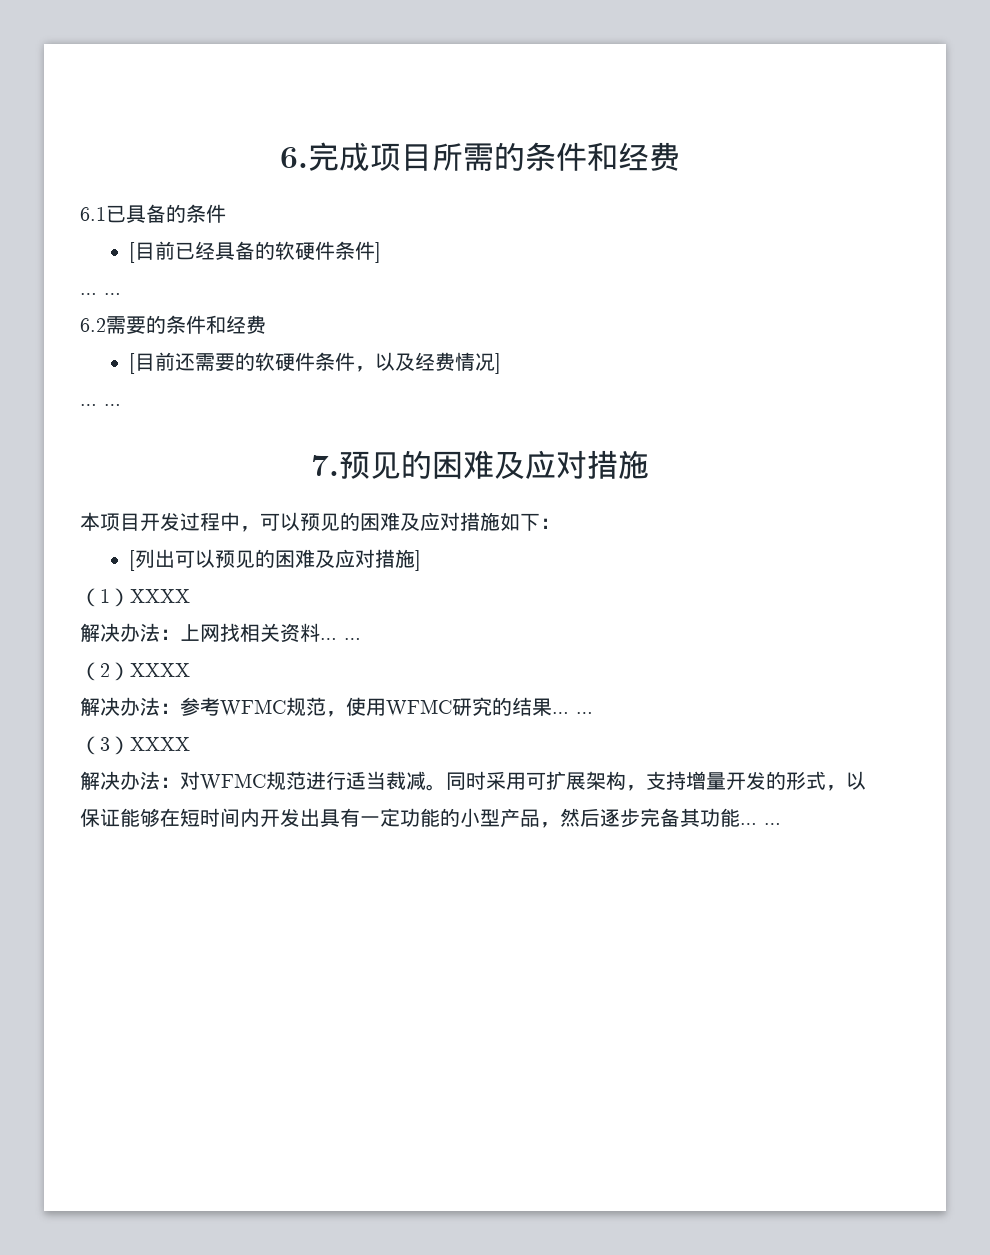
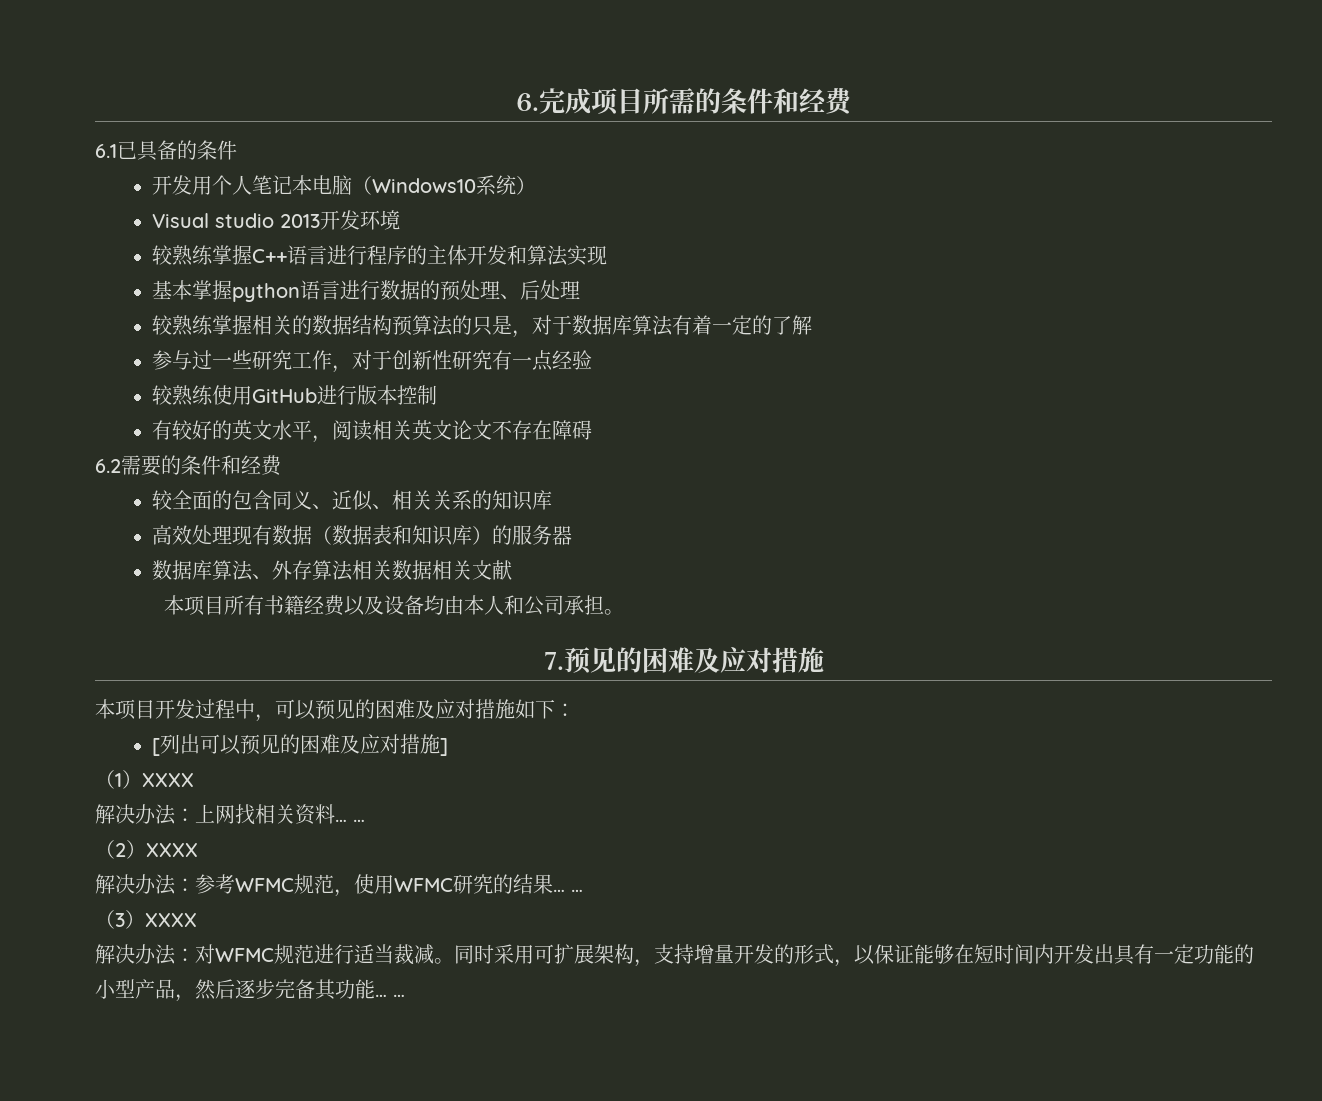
[128,241,381,263] [80,293,121,295] [目前已经具备的软硬件条件] // … … -> [151,175,536,195] [151,210,400,230] [151,245,607,266] [151,280,580,302] [151,315,812,338] [151,350,592,373] [151,385,437,406] [151,420,592,443] 开发用个人笔记本电脑（Windows10系统） // Visual studio 2013开发环境 // 较熟练掌握C++语言进行程序的主体开发和算法实现 // 基本掌握python语言进行数据的预处理、后处理 // 较熟练掌握相关的数据结构预算法的只是，对于数据库算法有着一定的了解 // 参与过一些研究工作，对于创新性研究有一点经验 // 较熟练使用GitHub进行版本控制 // 有较好的英文水平，阅读相关英文论文不存在障碍
[128,352,501,374] [80,404,121,406] [目前还需要的软硬件条件，以及经费情况] // … … -> [151,490,552,511] [151,525,572,546] [151,560,512,581] [164,595,625,616] 较全面的包含同义、近似、相关关系的知识库 // 高效处理现有数据（数据表和知识库）的服务器 // 数据库算法、外存算法相关数据相关文献 // 本项目所有书籍经费以及设备均由本人和公司承担。

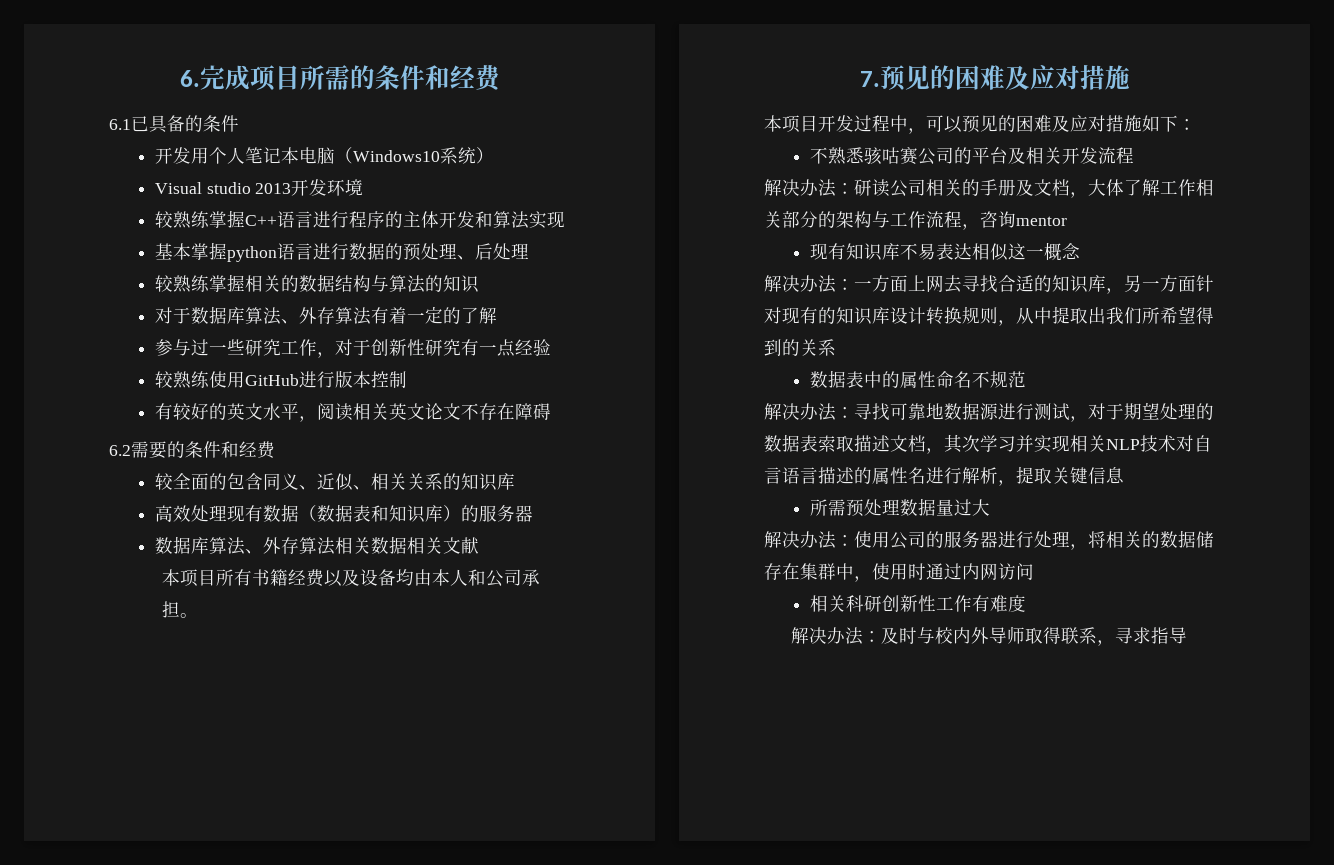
[391,315,532,338] 预算法的只是， -> [370,275,479,293] 与算法的知识 //
(673, 325) none -> [280,307,371,325] 、外存算法
[151,734,448,756] [95,770,194,789] [95,804,365,825] [95,840,198,859] [95,874,583,897] [95,910,197,929] [95,944,1254,967] [95,979,405,1002] [列出可以预见的困难及应对措施] // （1）XXXX // 解决办法：上网找相关资料… … // （2）XXXX // 解决办法：参考WFMC规范，使用WFMC研究的结果… … // （3）XXXX // 解决办法：对WFMC规范进行适当裁减。同时采用可扩展架构，支持增量开发的形式，以保证能够在短时间内开发出具有一定功能的小型产品，然后逐步完备其功能… … -> [809,147,1134,165] [764,179,1214,198] [764,211,1067,230] [809,242,1080,261] [764,275,1214,294] [764,306,1214,326] [764,339,836,356] [809,370,1026,388] [764,402,1214,422] [764,434,1212,454] [764,466,1124,486] [809,498,990,517] [764,530,1214,550] [764,563,1034,582] [809,595,1026,612] [790,626,1187,646] 不熟悉骇咕赛公司的平台及相关开发流程 // 解决办法：研读公司相关的手册及文档，大体了解工作相关部分的架构与工作流程，咨询mentor // 现有知识库不易表达相似这一概念 // 解决办法：一方面上网去寻找合适的知识库，另一方面针对现有的知识库设计转换规则，从中提取出我们所希望得到的关系 // 数据表中的属性命名不规范 // 解决办法：寻找可靠地数据源进行测试，对于期望处理的数据表索取描述文档，其次学习并实现相关NLP技术对自言语言描述的属性名进行解析，提取关键信息 // 所需预处理数据量过大 // 解决办法：使用公司的服务器进行处理，将相关的数据储存在集群中，使用时通过内网访问 // 相关科研创新性工作有难度 // 解决办法：及时与校内外导师取得联系，寻求指导

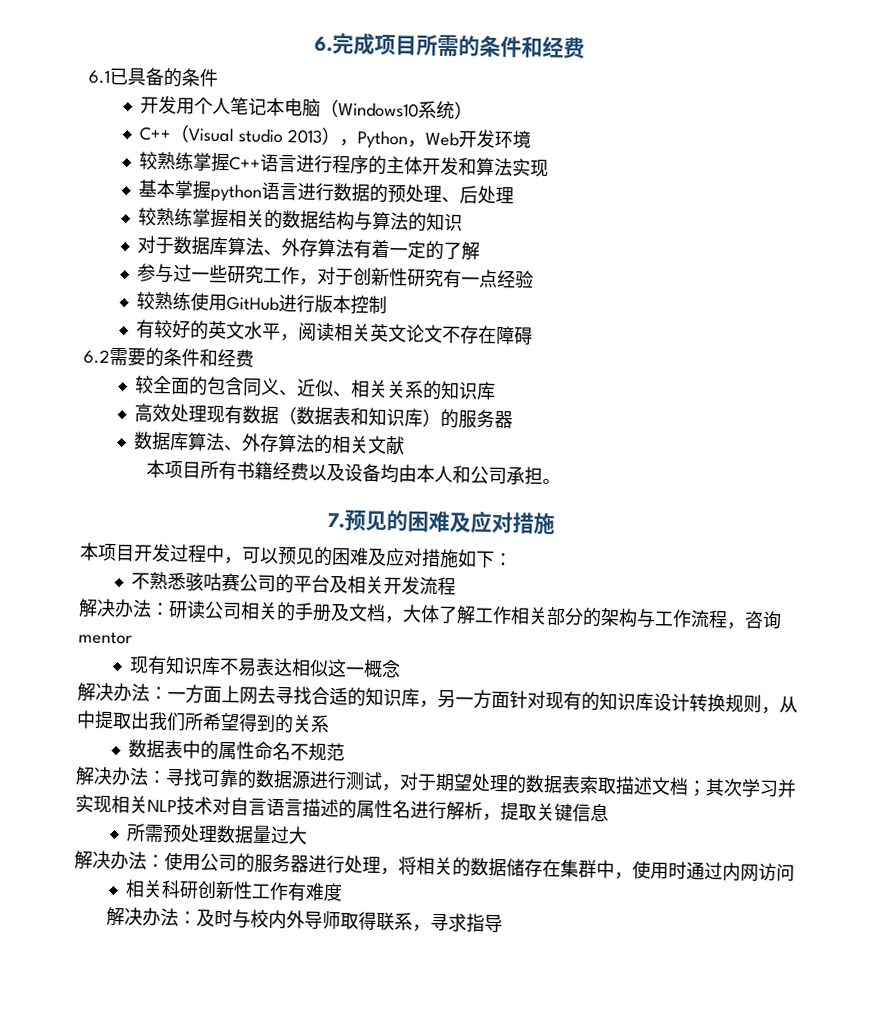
(494, 155) none -> [139,123,190,143] C++（
(292, 188) none -> [321,126,460,149] ），Python，Web
[334,536,407,554] 相关数据 -> [313,434,334,455] 的
[926,403,944,420] 地 -> [237,769,257,789] 的
[926,448,944,454] ， -> [687,780,707,797] ；

